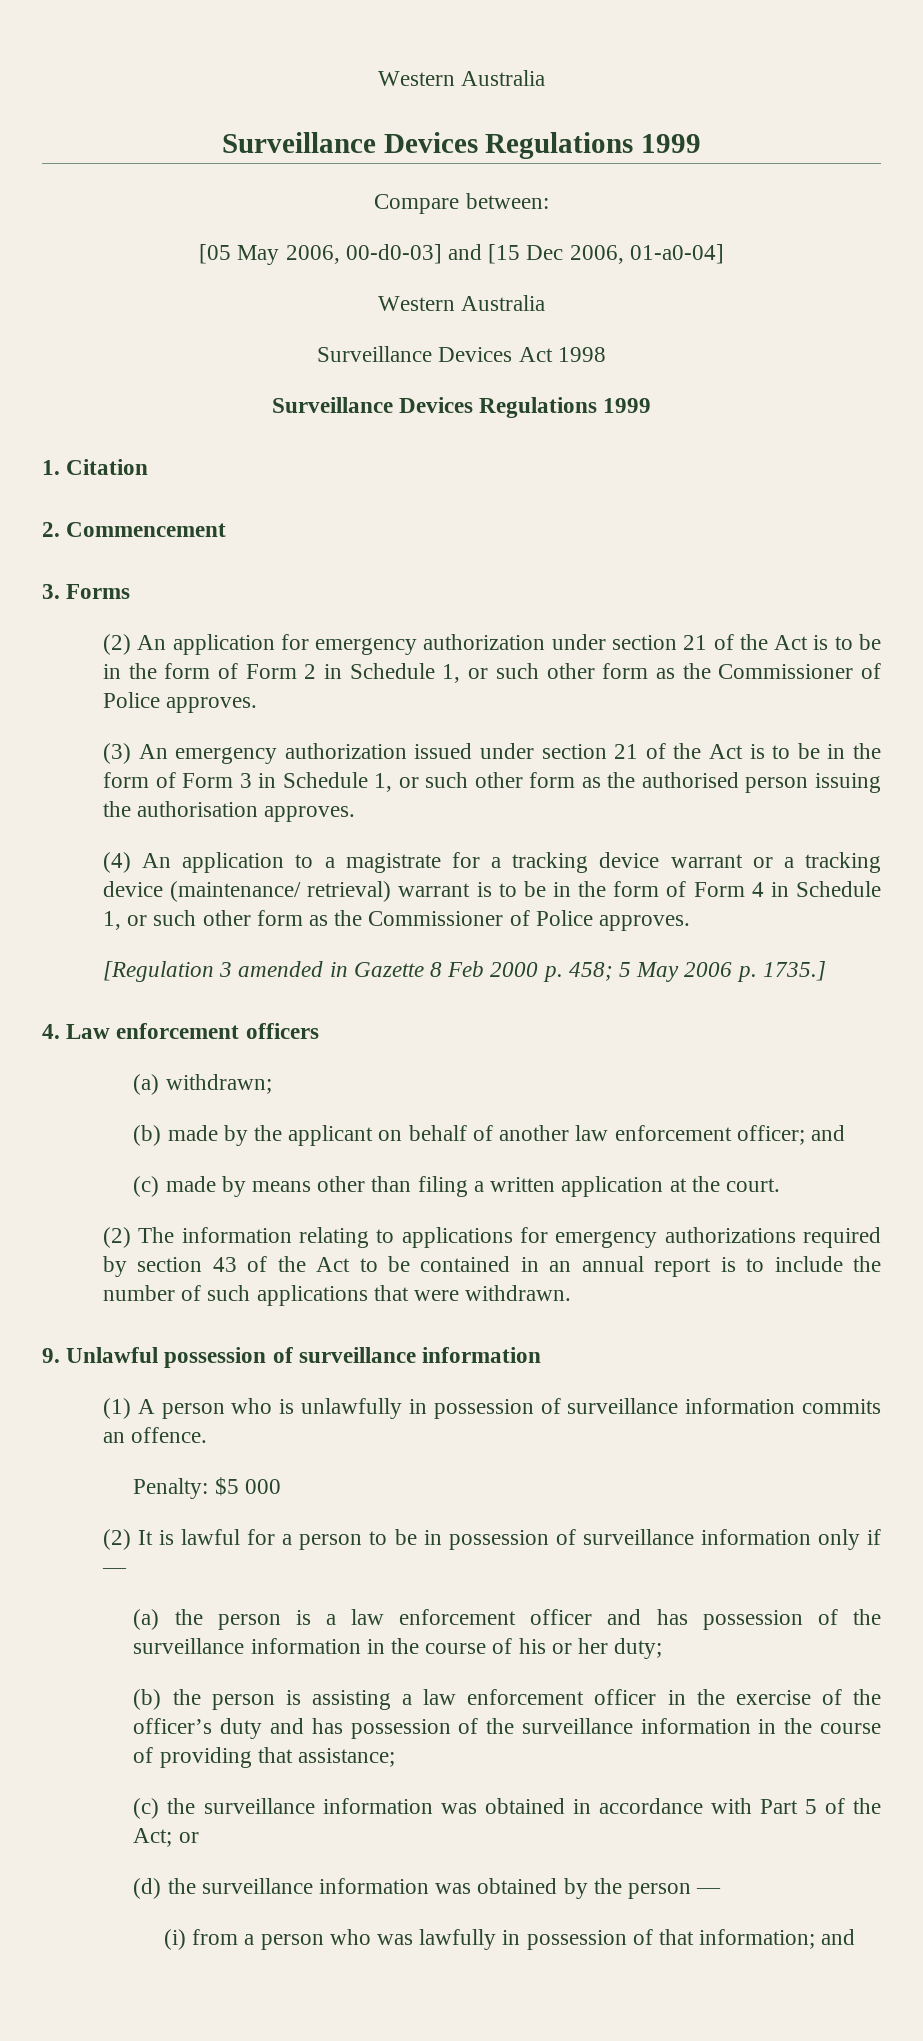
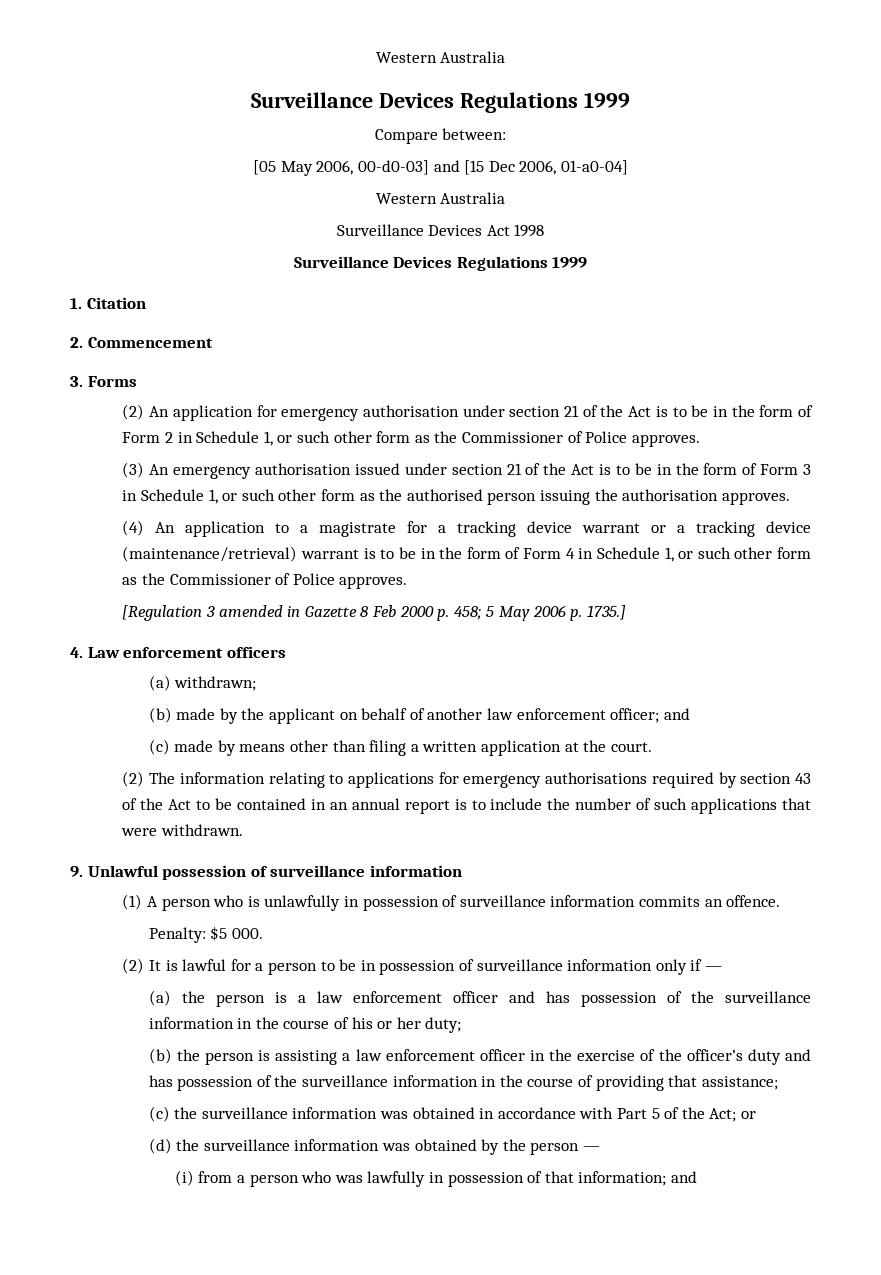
[423,634,546,650] authorization -> [362,405,459,417] authorisation
[284,743,407,759] authorization -> [255,463,352,475] authorisation
[170,881,392,902] (maintenance/ retrieval) -> [122,546,298,562] (maintenance/retrieval)
[664,1227,796,1243] authorizations -> [545,772,648,784] authorisations
[244,1479,281,1494] 000 -> [231,928,263,939] 000.

